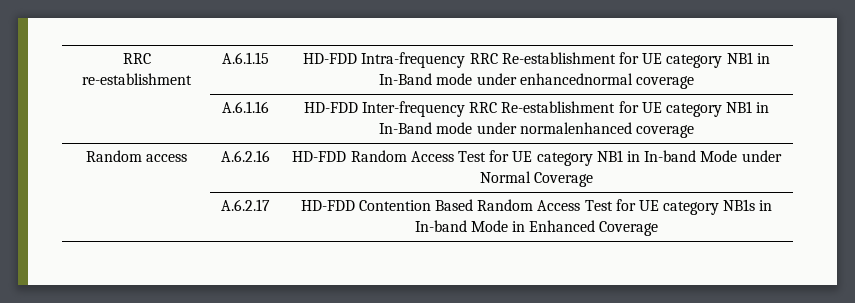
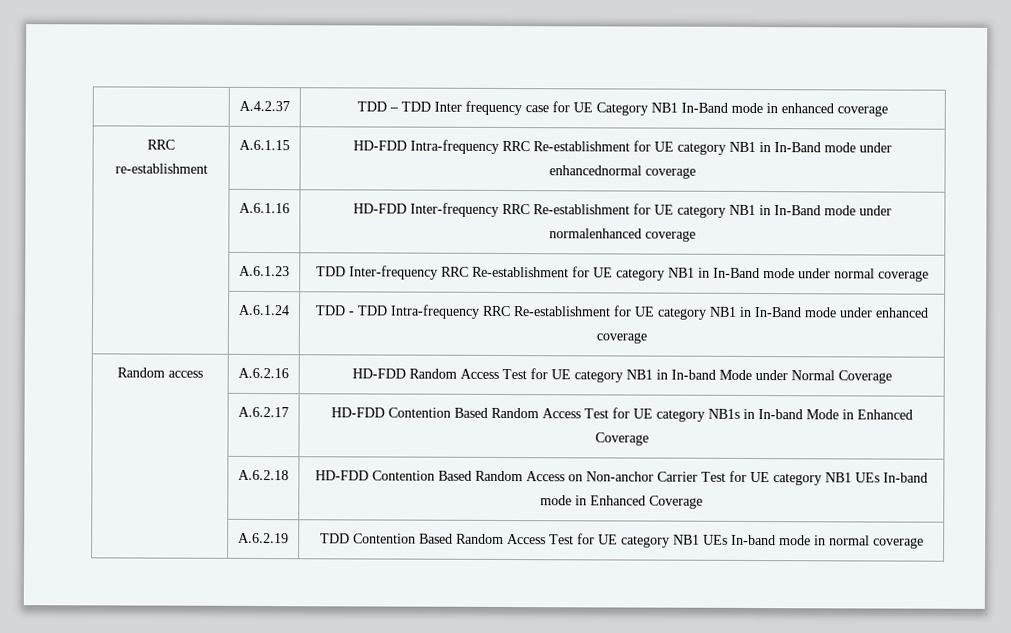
(122, 58) none -> [239,100,290,112] [357,100,888,117] | A.4.2.37 | TDD – TDD Inter frequency case for UE Category NB1 In-Band mode in enhanced coverage //
(694, 131) none -> [239,265,290,277] [316,265,929,282] [239,304,290,316] [316,304,929,320] [596,332,647,344] // | A.6.1.23 | TDD Inter-frequency RRC Re-establishment for UE category NB1 in In-Band mode under normal coverage // | A.6.1.24 | TDD - TDD Intra-frequency RRC Re-establishment for UE category NB1 in In-Band mode under enhanced coverage
(659, 228) none -> [238,469,289,481] [315,470,928,486] [540,495,703,509] [238,532,289,544] [319,533,924,549] // | A.6.2.18 | HD-FDD Contention Based Random Access on Non-anchor Carrier Test for UE category NB1 UEs In-band mode in Enhanced Coverage // | A.6.2.19 | TDD Contention Based Random Access Test for UE category NB1 UEs In-band mode in normal coverage

